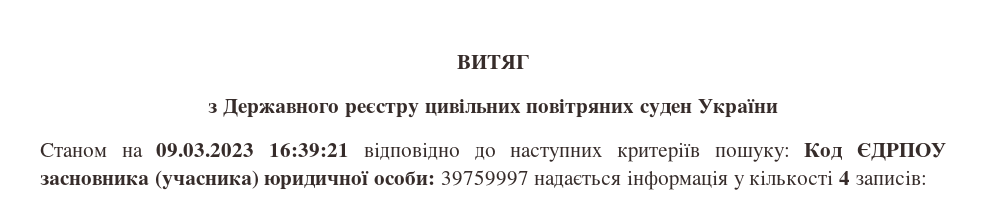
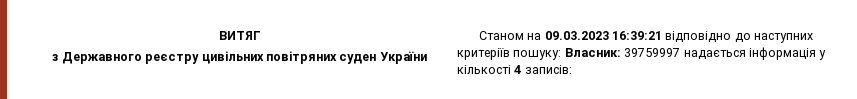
[804,143,947,161] [40,170,436,190] Код ЄДРПОУ засновника (учасника) юридичної особи: -> [564,48,621,57] Власник:

